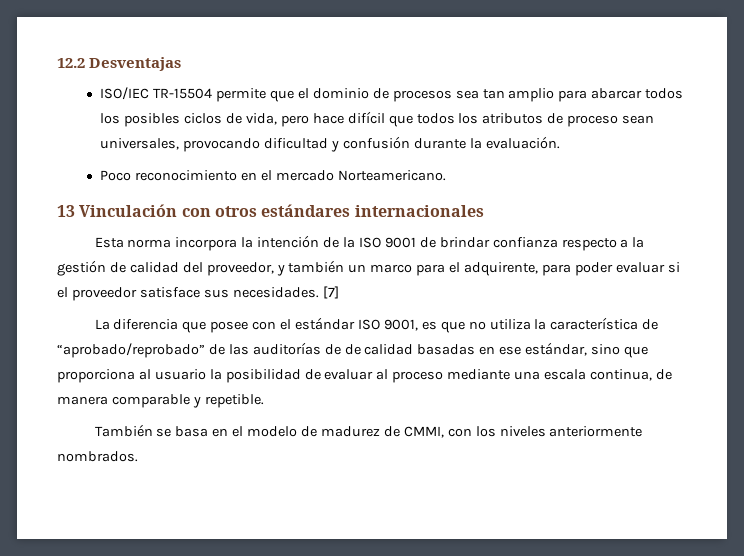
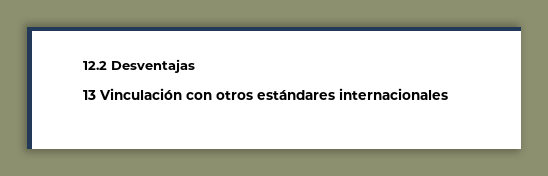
[100,87,684,102] [100,111,655,127] [100,136,560,152] [100,170,446,181] // ISO/IEC TR-15504 permite que el dominio de procesos sea tan amplio para abarcar todos los posibles ciclos de vida, pero hace difícil que todos los atributos de proceso sean universales, provocando dificultad y confusión durante la evaluación. // Poco reconocimiento en el mercado Norteamericano. -> (195, 66) none
[94,235,645,251] [57,260,680,276] [57,286,339,301] [94,317,659,333] [57,342,648,358] [57,369,672,383] [57,394,264,408] [94,424,643,438] [57,451,138,462] // Esta norma incorpora la intención de la ISO 9001 de brindar confianza respecto a la gestión de calidad del proveedor, y también un marco para el adquirente, para poder evaluar si el proveedor satisface sus necesidades. [7] // La diferencia que posee con el estándar ISO 9001, es que no utiliza la característica de “aprobado/reprobado” de las auditorías de de calidad basadas en ese estándar, sino que proporciona al usuario la posibilidad de evaluar al proceso mediante una escala continua, de manera comparable y repetible. // También se basa en el modelo de madurez de CMMI, con los niveles anteriormente nombrados. -> (448, 94) none

